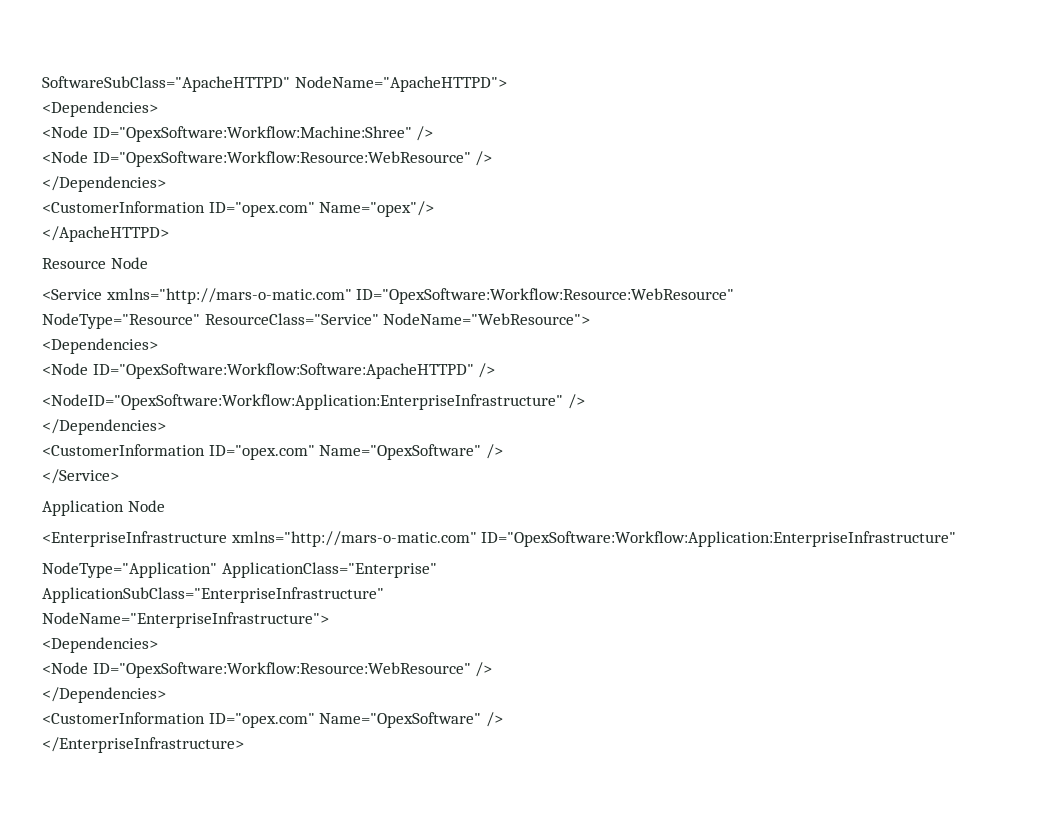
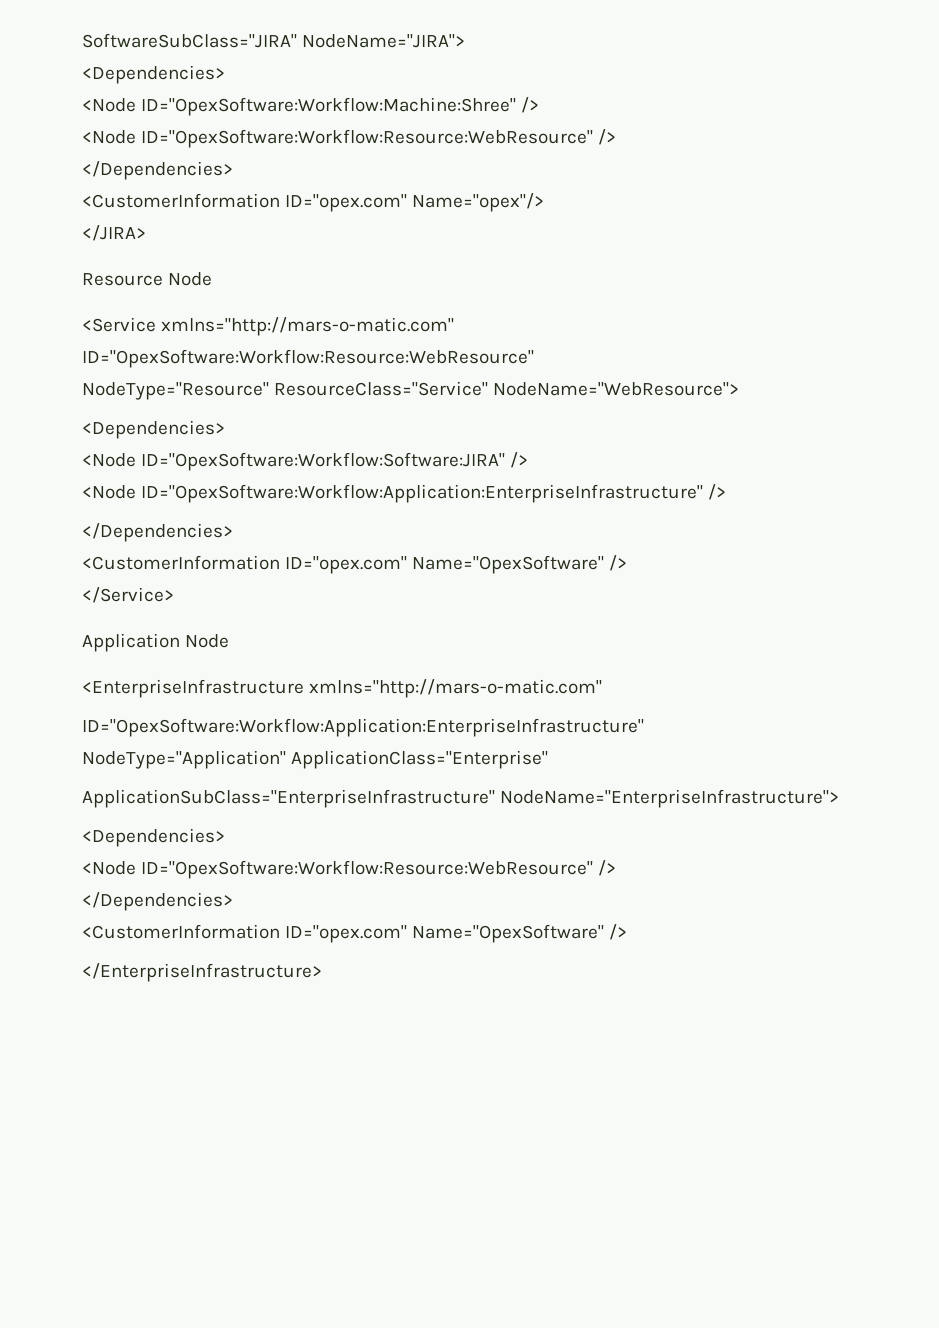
[42,76,507,92] SoftwareSubClass="ApacheHTTPD" NodeName="ApacheHTTPD"> -> [82,33,466,48] SoftwareSubClass="JIRA" NodeName="JIRA">
[42,226,169,242] </ApacheHTTPD> -> [82,225,146,241] </JIRA>
[92,363,496,379] [42,394,563,410] ID="OpexSoftware:Workflow:Software:ApacheHTTPD" /> // <NodeID="OpexSoftware:Workflow:Application:EnterpriseInfrastructure" -> [141,452,529,471] [82,484,704,503] ID="OpexSoftware:Workflow:Software:JIRA" /> // <Node ID="OpexSoftware:Workflow:Application:EnterpriseInfrastructure"
(477, 539) none -> (603, 688) //
(384, 595) // -> (495, 798) none

